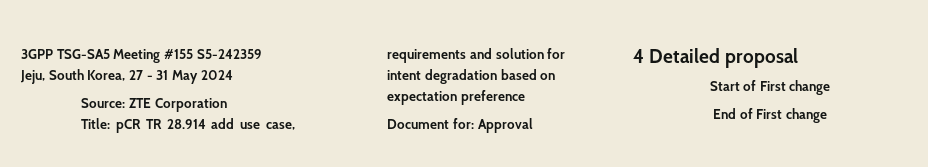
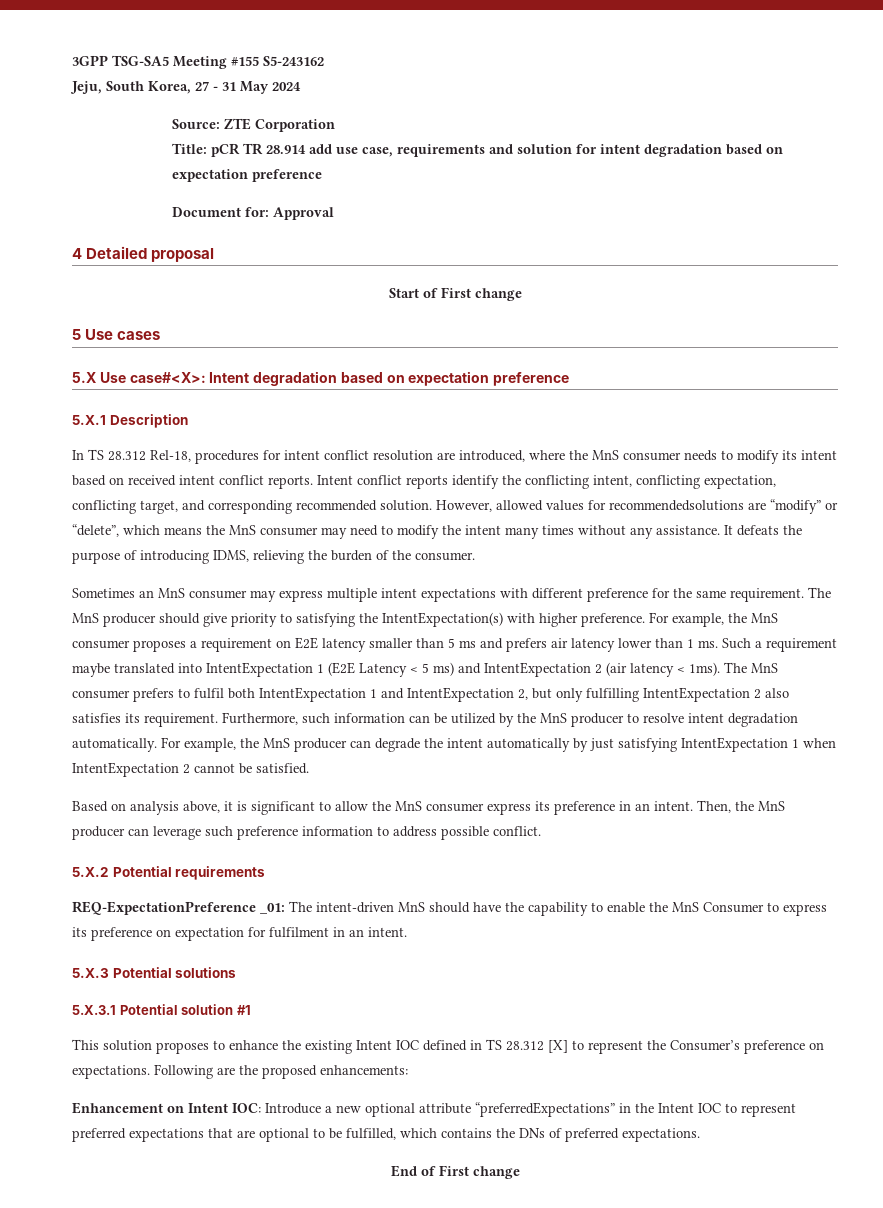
[196,49,262,59] S5-242359 -> [263,56,324,66] S5-243162
(831, 87) none -> [72,329,161,340] [72,371,570,386] [72,414,188,428] [72,449,837,464] [72,475,776,489] [72,499,838,514] [72,524,802,539] [72,550,475,564] [72,587,831,602] [72,612,778,627] [72,637,837,652] [72,662,778,677] [72,687,789,702] [72,712,798,727] [72,737,836,752] [72,762,309,777] [72,800,785,815] [72,826,541,840] [72,866,266,880] [72,901,827,916] [72,927,407,941] [72,967,237,978] [72,1004,251,1015] [72,1039,824,1054] [72,1064,408,1079] [72,1102,796,1117] [72,1128,700,1142] // 5 Use cases // 5.X Use case#<X>: Intent degradation based on expectation preference // 5.X.1 Description // In TS 28.312 Rel-18, procedures for intent conflict resolution are introduced, where the MnS consumer needs to modify its intent based on received intent conflict reports. Intent conflict reports identify the conflicting intent, conflicting expectation, conflicting target, and corresponding recommended solution. However, allowed values for recommendedsolutions are “modify” or “delete”, which means the MnS consumer may need to modify the intent many times without any assistance. It defeats the purpose of introducing IDMS, relieving the burden of the consumer. // Sometimes an MnS consumer may express multiple intent expectations with different preference for the same requirement. The MnS producer should give priority to satisfying the IntentExpectation(s) with higher preference. For example, the MnS consumer proposes a requirement on E2E latency smaller than 5 ms and prefers air latency lower than 1 ms. Such a requirement maybe translated into IntentExpectation 1 (E2E Latency < 5 ms) and IntentExpectation 2 (air latency < 1ms). The MnS consumer prefers to fulfil both IntentExpectation 1 and IntentExpectation 2, but only fulfilling IntentExpectation 2 also satisfies its requirement. Furthermore, such information can be utilized by the MnS producer to resolve intent degradation automatically. For example, the MnS producer can degrade the intent automatically by just satisfying IntentExpectation 1 when IntentExpectation 2 cannot be satisfied. // Based on analysis above, it is significant to allow the MnS consumer express its preference in an intent. Then, the MnS producer can leverage such preference information to address possible conflict. // 5.X.2 Potential requirements // REQ-ExpectationPreference _01: The intent-driven MnS should have the capability to enable the MnS Consumer to express its preference on expectation for fulfilment in an intent. // 5.X.3 Potential solutions // 5.X.3.1 Potential solution #1 // This solution proposes to enhance the existing Intent IOC defined in TS 28.312 [X] to represent the Consumer’s preference on expectations. Following are the proposed enhancements: // Enhancement on Intent IOC: Introduce a new optional attribute “preferredExpectations” in the Intent IOC to represent preferred expectations that are optional to be fulfilled, which contains the DNs of preferred expectations.

